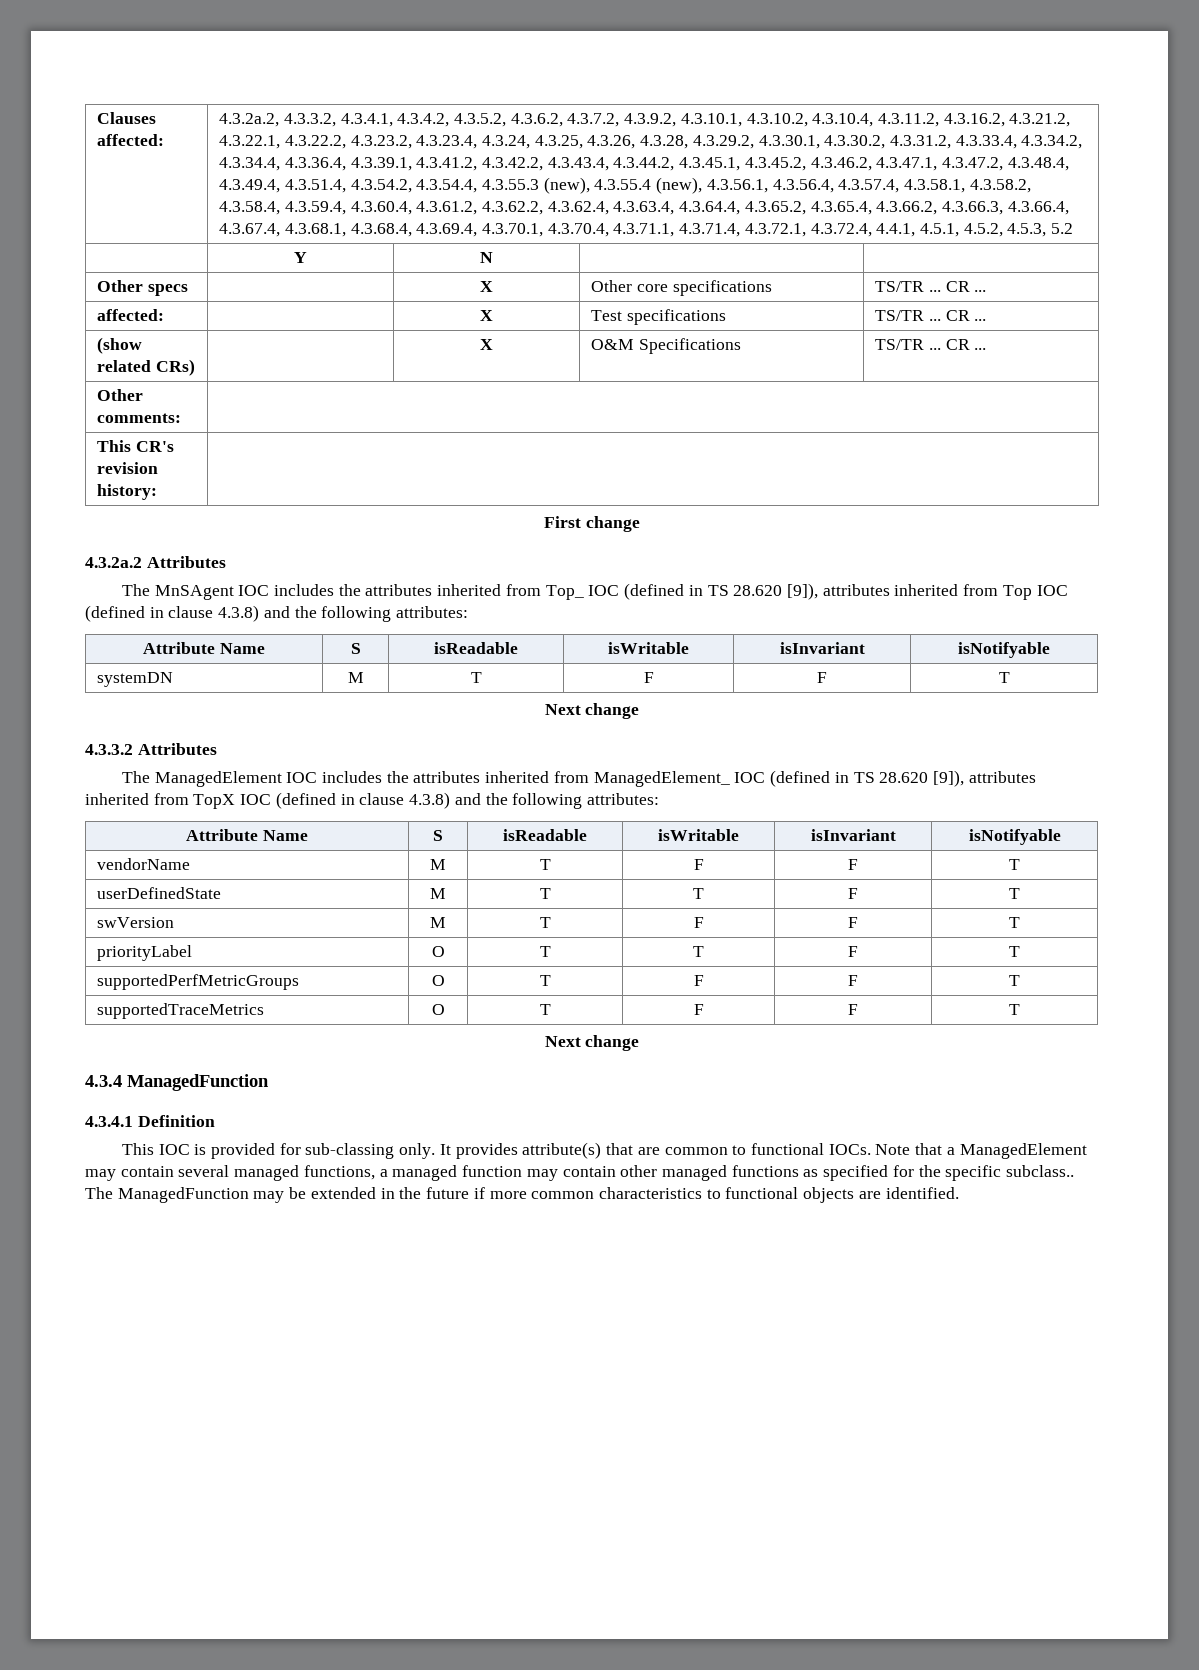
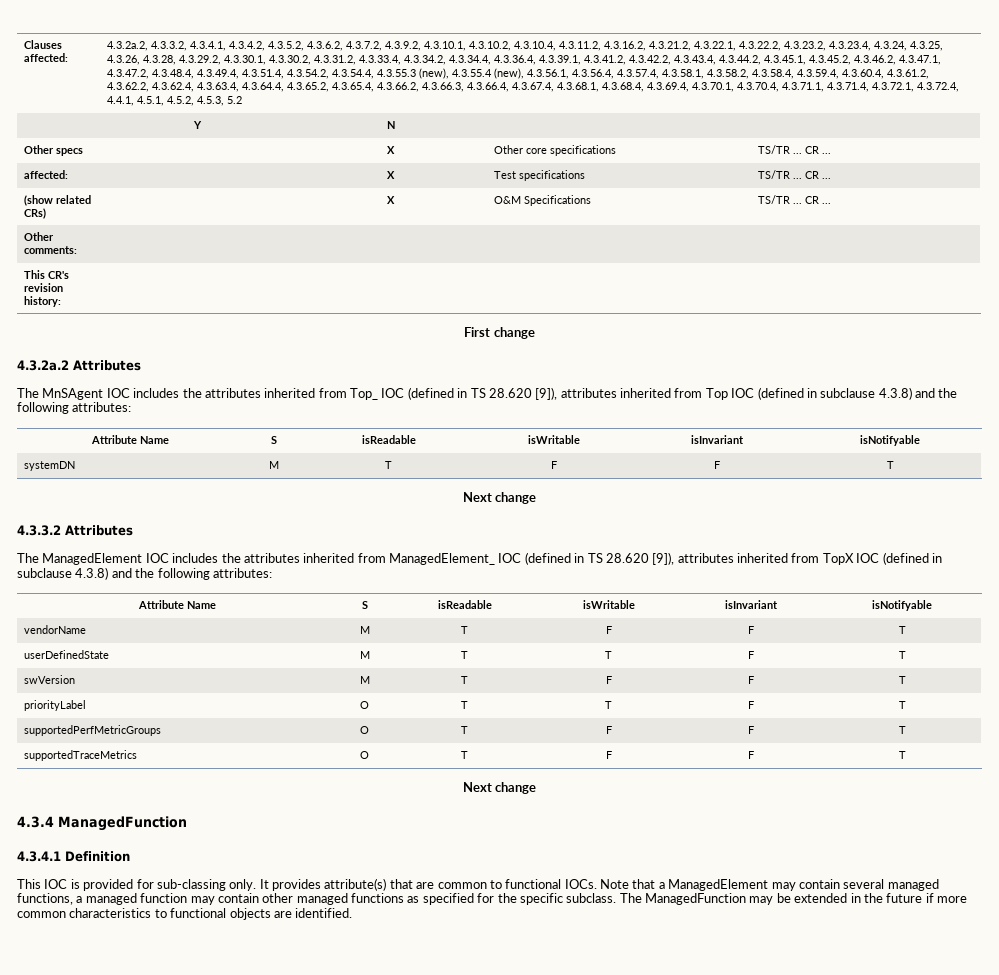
[168,606,214,618] clause -> [820,388,876,398] subclause
[359,793,405,805] clause -> [17,568,72,578] subclause
[1006,1165,1075,1177] subclass.. -> [566,893,617,903] subclass.

